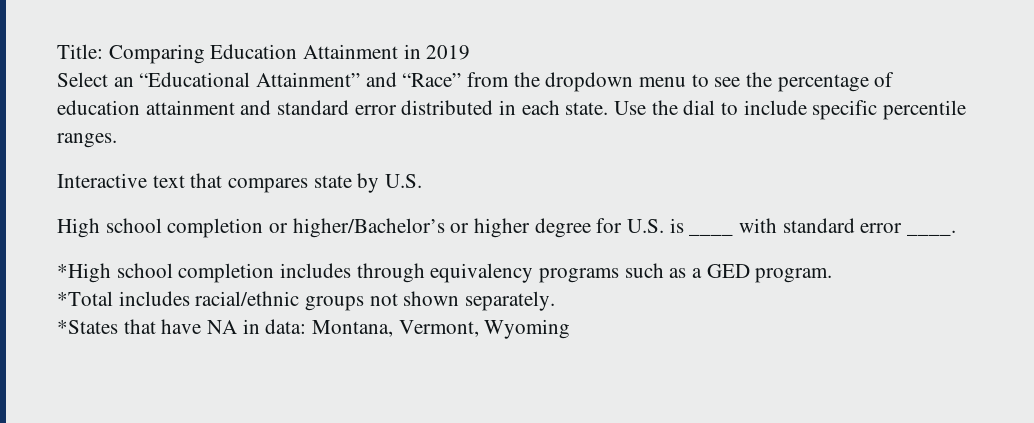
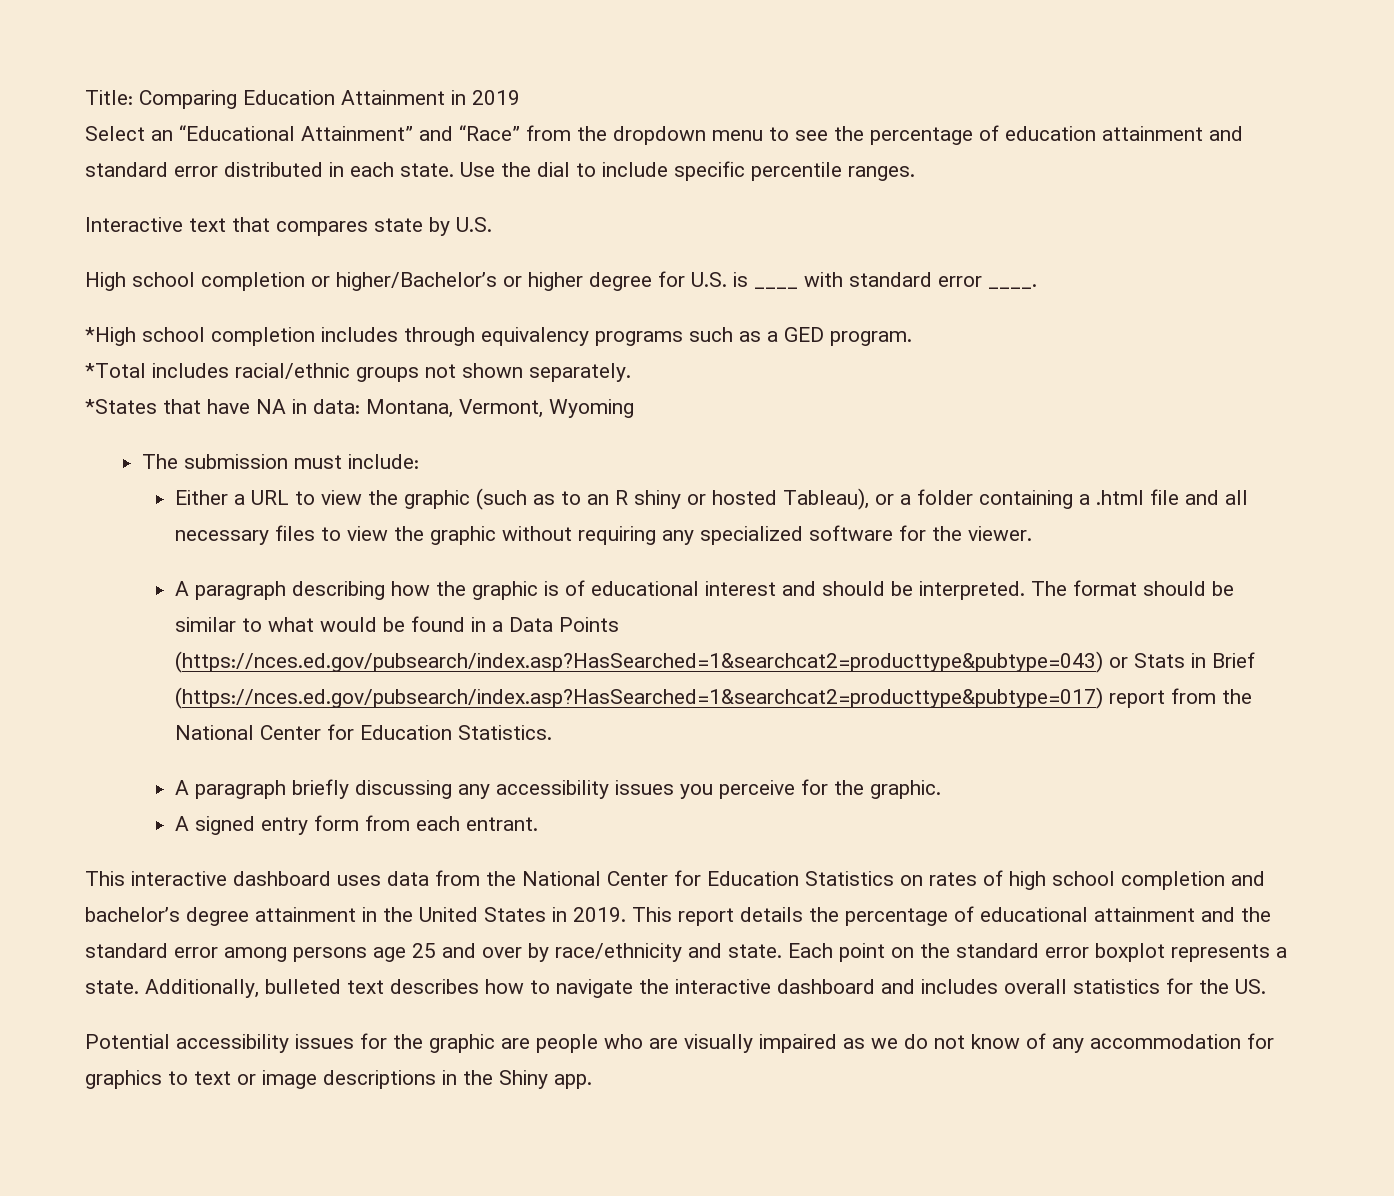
(571, 329) none -> [141,454,419,469] [175,488,1249,510] [175,525,1033,545] [175,580,1235,600] [175,616,620,632] [175,651,1256,673] [175,687,1253,709] [175,724,553,740] [175,779,942,799] [175,815,539,835] [85,870,1265,890] [85,906,1271,926] [85,943,1287,962] [85,978,1266,998] [85,1033,1274,1053] [85,1070,592,1089] // The submission must include: // Either a URL to view the graphic (such as to an R shiny or hosted Tableau), or a folder containing a .html file and all necessary files to view the graphic without requiring any specialized software for the viewer. // A paragraph describing how the graphic is of educational interest and should be interpreted. The format should be similar to what would be found in a Data Points (https://nces.ed.gov/pubsearch/index.asp?HasSearched=1&searchcat2=producttype&pubtype=043) or Stats in Brief (https://nces.ed.gov/pubsearch/index.asp?HasSearched=1&searchcat2=producttype&pubtype=017) report from the National Center for Education Statistics. // A paragraph briefly discussing any accessibility issues you perceive for the graphic. // A signed entry form from each entrant. // This interactive dashboard uses data from the National Center for Education Statistics on rates of high school completion and bachelor’s degree attainment in the United States in 2019. This report details the percentage of educational attainment and the standard error among persons age 25 and over by race/ethnicity and state. Each point on the standard error boxplot represents a state. Additionally, bulleted text describes how to navigate the interactive dashboard and includes overall statistics for the US. // Potential accessibility issues for the graphic are people who are visually impaired as we do not know of any accommodation for graphics to text or image descriptions in the Shiny app.

